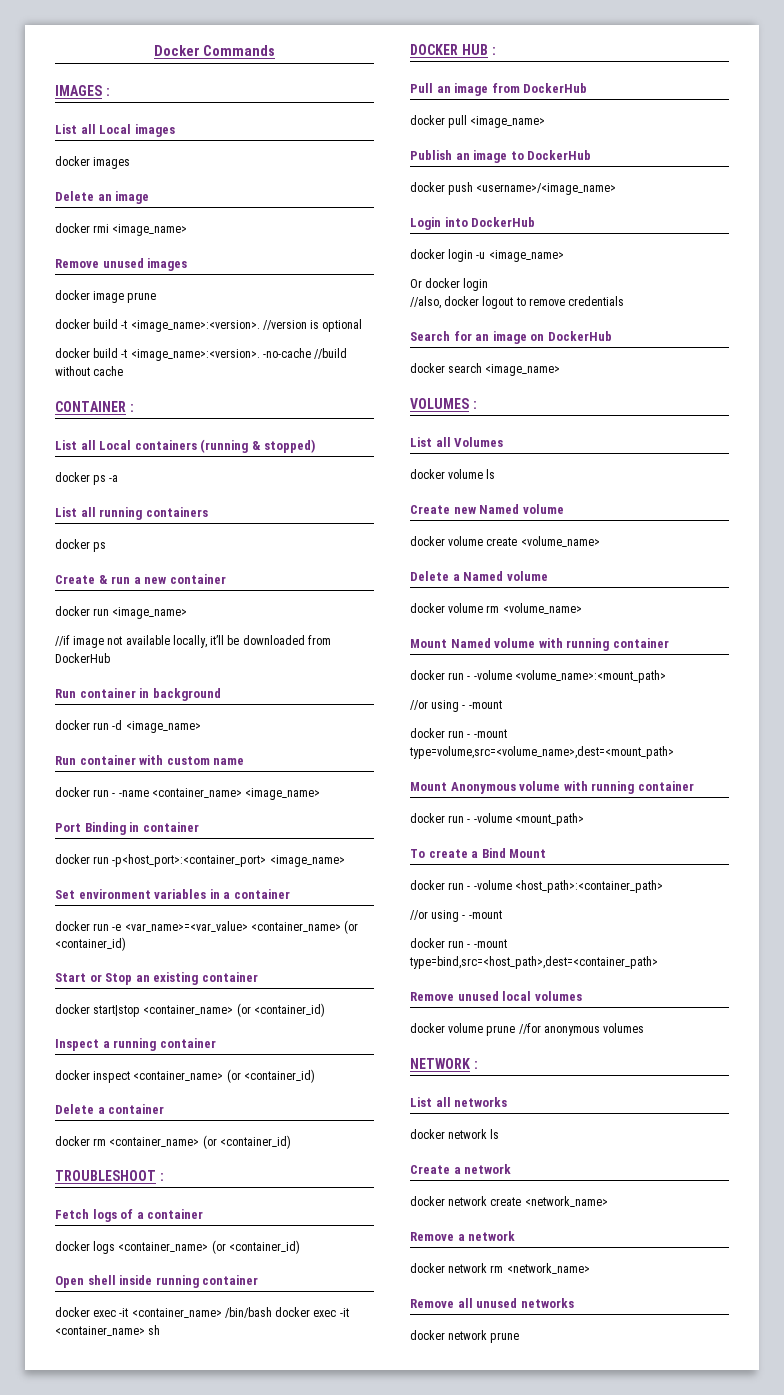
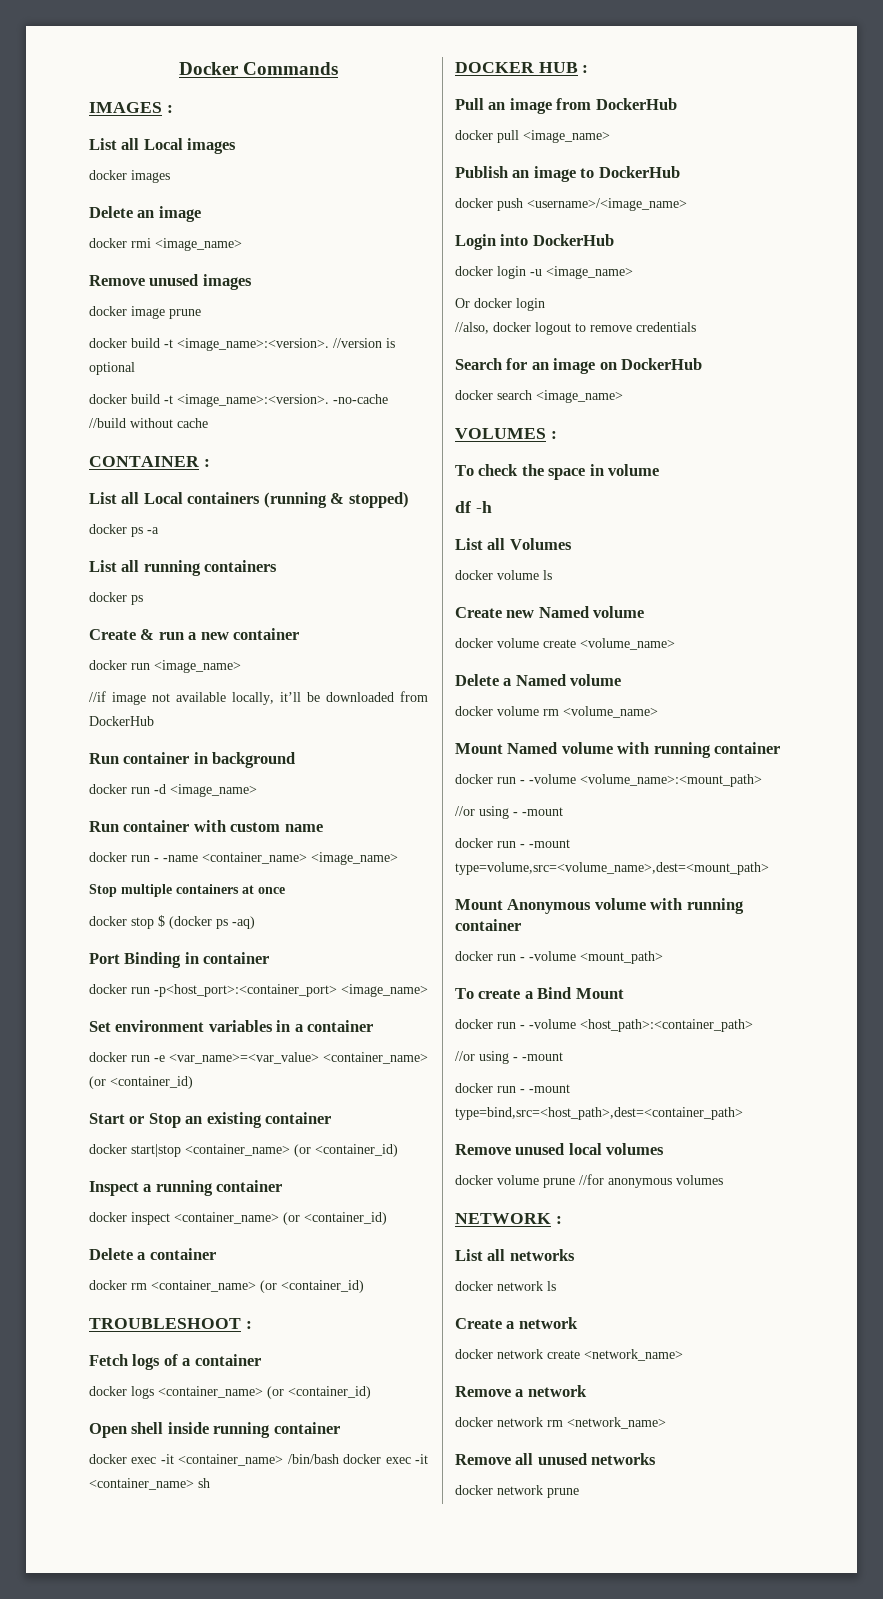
(321, 794) none -> [89,884,285,897] [89,915,255,929] // Stop multiple containers at once // docker stop $ (docker ps -aq)
(477, 405) none -> [455,464,660,480] [455,501,492,513] // To check the space in volume // df -h

